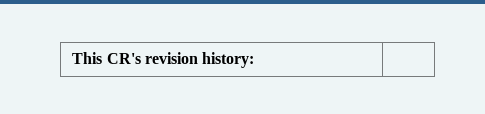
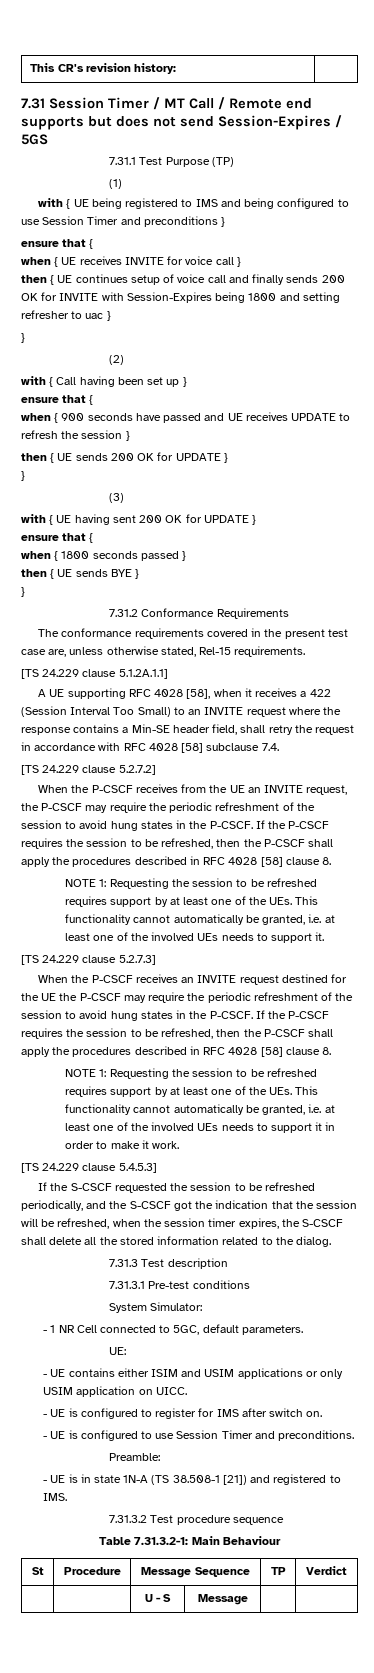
(255, 60) none -> [21,97,312,110] [21,115,342,130] [21,134,48,145] [109,157,234,167] [109,179,123,189] [38,198,349,209] [21,216,226,227] [21,239,94,249] [21,256,241,267] [21,274,345,285] [21,292,340,303] [21,310,111,321] [21,333,25,343] [109,355,125,365] [21,376,187,387] [21,395,94,405] [21,412,351,423] [21,430,130,441] [21,452,228,463] [21,471,25,481] [109,493,125,503] [21,514,257,525] [21,533,94,543] [21,551,187,561] [21,569,140,579] [21,587,25,597] [109,608,289,619] [38,628,348,639] [21,646,306,657] [21,669,168,679] [38,688,331,699] [21,706,342,717] [21,724,355,735] [21,742,279,753] [21,765,156,775] [38,784,348,795] [21,802,315,813] [21,820,330,831] [21,838,334,849] [21,856,332,867] [65,878,317,889] [65,896,319,907] [65,914,335,925] [65,932,325,943] [21,955,156,965] [38,974,348,985] [21,992,354,1003] [21,1010,330,1021] [21,1028,334,1039] [21,1046,332,1057] [65,1068,317,1079] [65,1086,319,1097] [65,1104,335,1115] [65,1122,336,1133] [65,1140,180,1149] [21,1163,157,1173] [38,1182,316,1193] [21,1200,358,1211] [21,1218,344,1229] [21,1236,332,1247] [109,1258,228,1269] [109,1280,250,1289] [109,1302,203,1313] [43,1324,303,1335] [109,1347,127,1355] [43,1368,344,1379] [43,1386,187,1397] [43,1408,323,1419] [43,1430,355,1441] [109,1453,161,1461] [43,1474,341,1485] [43,1493,68,1501] [109,1515,284,1525] [99,1536,281,1545] [31,1567,44,1575] [63,1567,121,1575] [141,1567,250,1578] [270,1567,286,1575] [306,1566,347,1575] [144,1594,172,1602] [197,1594,248,1605] // 7.31 Session Timer / MT Call / Remote end supports but does not send Session-Expires / 5GS // 7.31.1 Test Purpose (TP) // (1) // with { UE being registered to IMS and being configured to use Session Timer and preconditions } // ensure that { // when { UE receives INVITE for voice call } // then { UE continues setup of voice call and finally sends 200 OK for INVITE with Session-Expires being 1800 and setting refresher to uac } // } // (2) // with { Call having been set up } // ensure that { // when { 900 seconds have passed and UE receives UPDATE to refresh the session } // then { UE sends 200 OK for UPDATE } // } // (3) // with { UE having sent 200 OK for UPDATE } // ensure that { // when { 1800 seconds passed } // then { UE sends BYE } // } // 7.31.2 Conformance Requirements // The conformance requirements covered in the present test case are, unless otherwise stated, Rel-15 requirements. // [TS 24.229 clause 5.1.2A.1.1] // A UE supporting RFC 4028 [58], when it receives a 422 (Session Interval Too Small) to an INVITE request where the response contains a Min-SE header field, shall retry the request in accordance with RFC 4028 [58] subclause 7.4. // [TS 24.229 clause 5.2.7.2] // When the P-CSCF receives from the UE an INVITE request, the P-CSCF may require the periodic refreshment of the session to avoid hung states in the P-CSCF. If the P-CSCF requires the session to be refreshed, then the P-CSCF shall apply the procedures described in RFC 4028 [58] clause 8. // NOTE 1: Requesting the session to be refreshed requires support by at least one of the UEs. This functionality cannot automatically be granted, i.e. at least one of the involved UEs needs to support it. // [TS 24.229 clause 5.2.7.3] // When the P-CSCF receives an INVITE request destined for the UE the P-CSCF may require the periodic refreshment of the session to avoid hung states in the P-CSCF. If the P-CSCF requires the session to be refreshed, then the P-CSCF shall apply the procedures described in RFC 4028 [58] clause 8. // NOTE 1: Requesting the session to be refreshed requires support by at least one of the UEs. This functionality cannot automatically be granted, i.e. at least one of the involved UEs needs to support it in order to make it work. // [TS 24.229 clause 5.4.5.3] // If the S-CSCF requested the session to be refreshed periodically, and the S-CSCF got the indication that the session will be refreshed, when the session timer expires, the S-CSCF shall delete all the stored information related to the dialog. // 7.31.3 Test description // 7.31.3.1 Pre-test conditions // System Simulator: // - 1 NR Cell connected to 5GC, default parameters. // UE: // - UE contains either ISIM and USIM applications or only USIM application on UICC. // - UE is configured to register for IMS after switch on. // - UE is configured to use Session Timer and preconditions. // Preamble: // - UE is in state 1N-A (TS 38.508-1 [21]) and registered to IMS. // 7.31.3.2 Test procedure sequence // Table 7.31.3.2-1: Main Behaviour // St | Procedure | Message Sequence | TP | Verdict // | | U - S | Message | |

